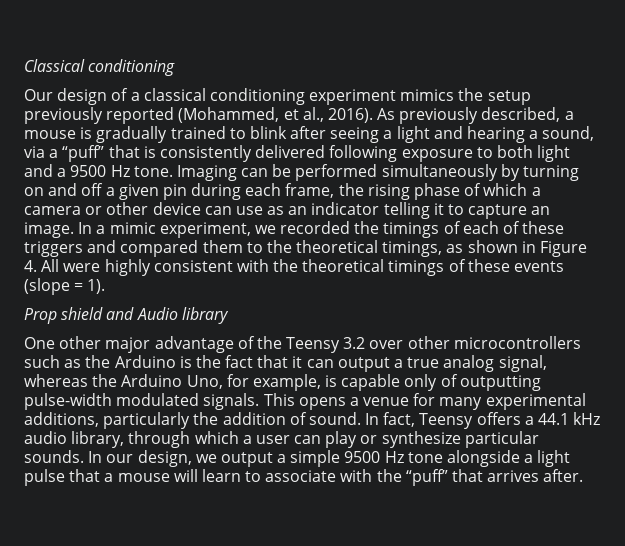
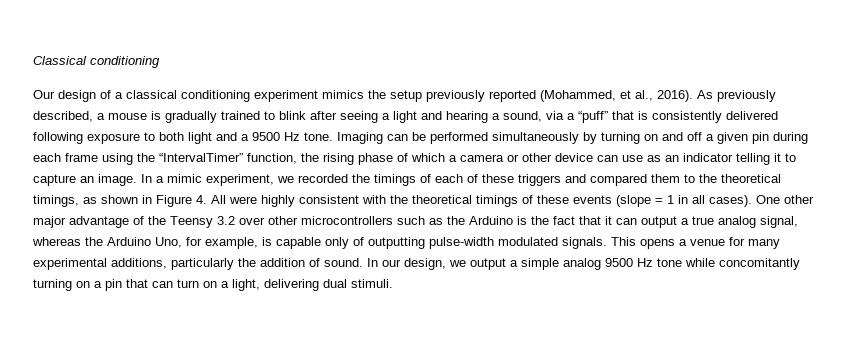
[285,183,335,198] frame, -> [65,153,297,165] frame using the “IntervalTimer” function,
[87,279,106,294] [24,307,229,324] 1). // Prop shield and Audio library // -> [667,195,752,207] 1 in all cases).
[383,412,601,429] [24,431,539,448] [24,450,103,463] fact, Teensy offers a 44.1 kHz audio library, through which a user can play or synthesize particular sounds. In -> (378, 262) none
(341, 458) none -> [563,258,601,270] analog
[447,450,571,467] [24,469,584,486] alongside a light pulse that a mouse will learn to associate with the “puff” that arrives after. -> [685,258,800,270] [33,279,393,291] while concomitantly turning on a pin that can turn on a light, delivering dual stimuli.

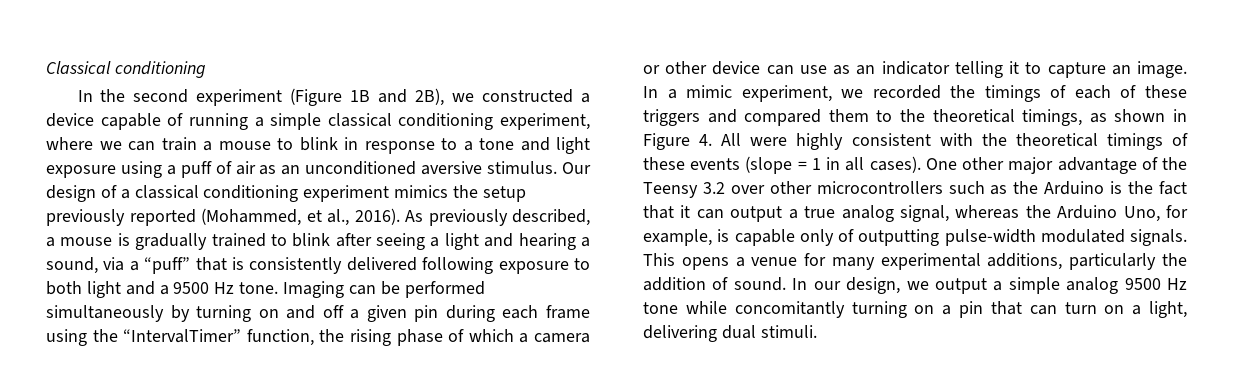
(160, 62) none -> [77,88,590,106] [46,113,590,130] [46,137,590,154] [46,161,558,178] In the second experiment (Figure 1B and 2B), we constructed a device capable of running a simple classical conditioning experiment, where we can train a mouse to blink in response to a tone and light exposure using a puff of air as an unconditioned aversive stimulus.

